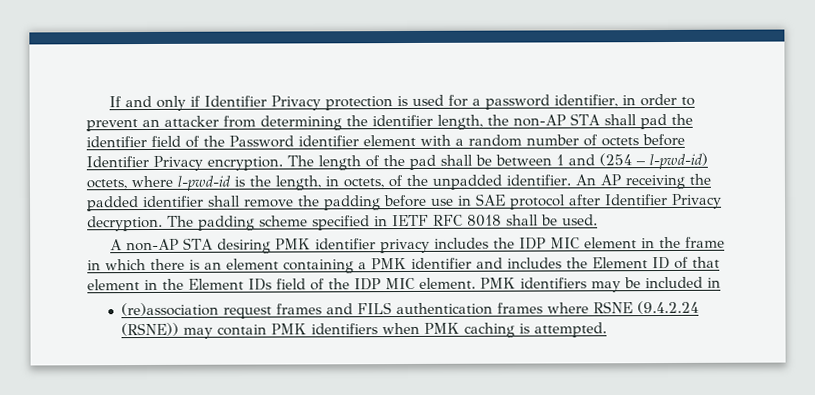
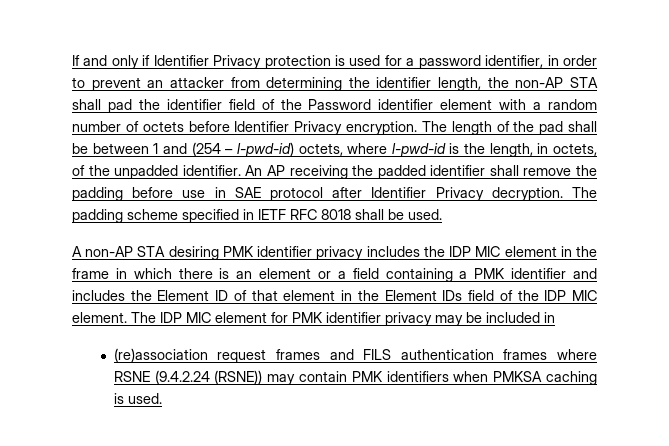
(279, 264) none -> [318,268,379,279] or a field
[480,277,587,289] PMK identifiers -> [131,312,432,326] The IDP MIC element for PMK identifier privacy
[424,322,461,334] PMK -> [493,371,543,382] PMKSA
[534,322,608,338] attempted. -> [127,393,162,404] used.

